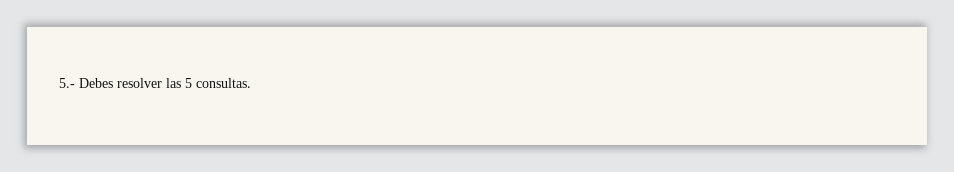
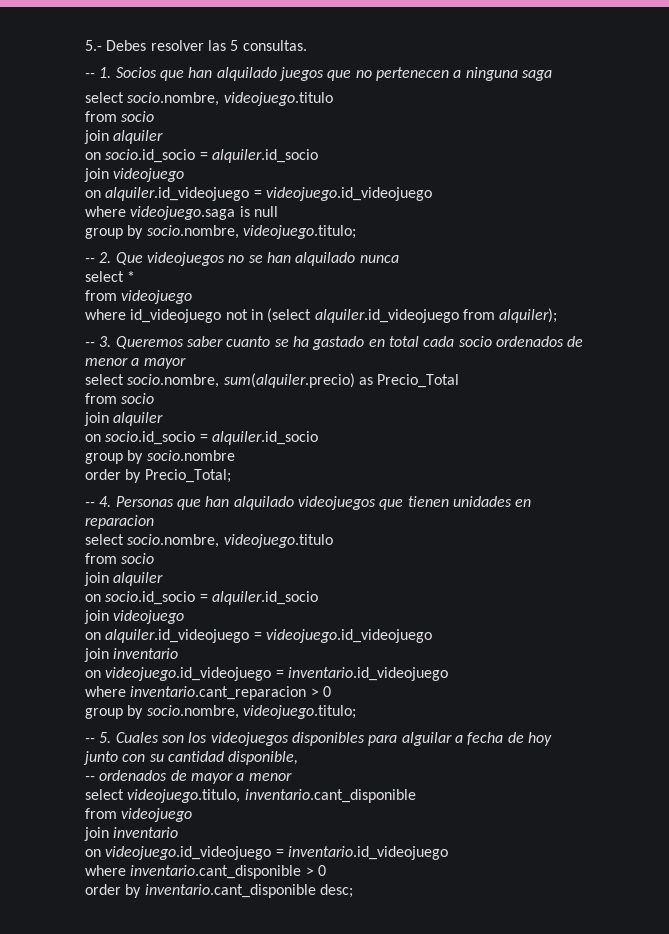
(251, 83) none -> [85,67,552,81] [85,92,333,106] [85,111,155,122] [84,130,164,144] [85,149,318,163] [84,168,185,182] [85,187,432,201] [85,206,278,220] [85,225,356,239] [85,252,399,266] [85,271,136,282] [85,290,193,304] [85,308,558,323] [85,336,584,350] [85,358,186,369] [85,373,460,388] [85,393,155,404] [84,412,164,426] [85,431,318,445] [85,450,235,464] [85,469,231,483] [85,496,532,510] [85,515,154,529] [85,534,333,548] [85,553,155,564] [84,572,164,586] [85,591,318,605] [84,610,185,624] [85,629,432,643] [84,648,179,662] [85,667,448,681] [85,686,331,700] [85,705,356,719] [85,732,552,746] [83,751,299,765] [85,770,292,784] [85,789,416,803] [85,808,193,822] [84,827,179,841] [85,846,448,860] [85,865,326,879] [85,884,353,898] // -- 1. Socios que han alquilado juegos que no pertenecen a ninguna saga // select socio.nombre, videojuego.titulo // from socio // join alquiler // on socio.id_socio = alquiler.id_socio // join videojuego // on alquiler.id_videojuego = videojuego.id_videojuego // where videojuego.saga is null // group by socio.nombre, videojuego.titulo; // -- 2. Que videojuegos no se han alquilado nunca // select * // from videojuego // where id_videojuego not in (select alquiler.id_videojuego from alquiler); // -- 3. Queremos saber cuanto se ha gastado en total cada socio ordenados de menor a mayor // select socio.nombre, sum(alquiler.precio) as Precio_Total // from socio // join alquiler // on socio.id_socio = alquiler.id_socio // group by socio.nombre // order by Precio_Total; // -- 4. Personas que han alquilado videojuegos que tienen unidades en reparacion // select socio.nombre, videojuego.titulo // from socio // join alquiler // on socio.id_socio = alquiler.id_socio // join videojuego // on alquiler.id_videojuego = videojuego.id_videojuego // join inventario // on videojuego.id_videojuego = inventario.id_videojuego // where inventario.cant_reparacion > 0 // group by socio.nombre, videojuego.titulo; // -- 5. Cuales son los videojuegos disponibles para alguilar a fecha de hoy junto con su cantidad disponible, // -- ordenados de mayor a menor // select videojuego.titulo, inventario.cant_disponible // from videojuego // join inventario // on videojuego.id_videojuego = inventario.id_videojuego // where inventario.cant_disponible > 0 // order by inventario.cant_disponible desc;

